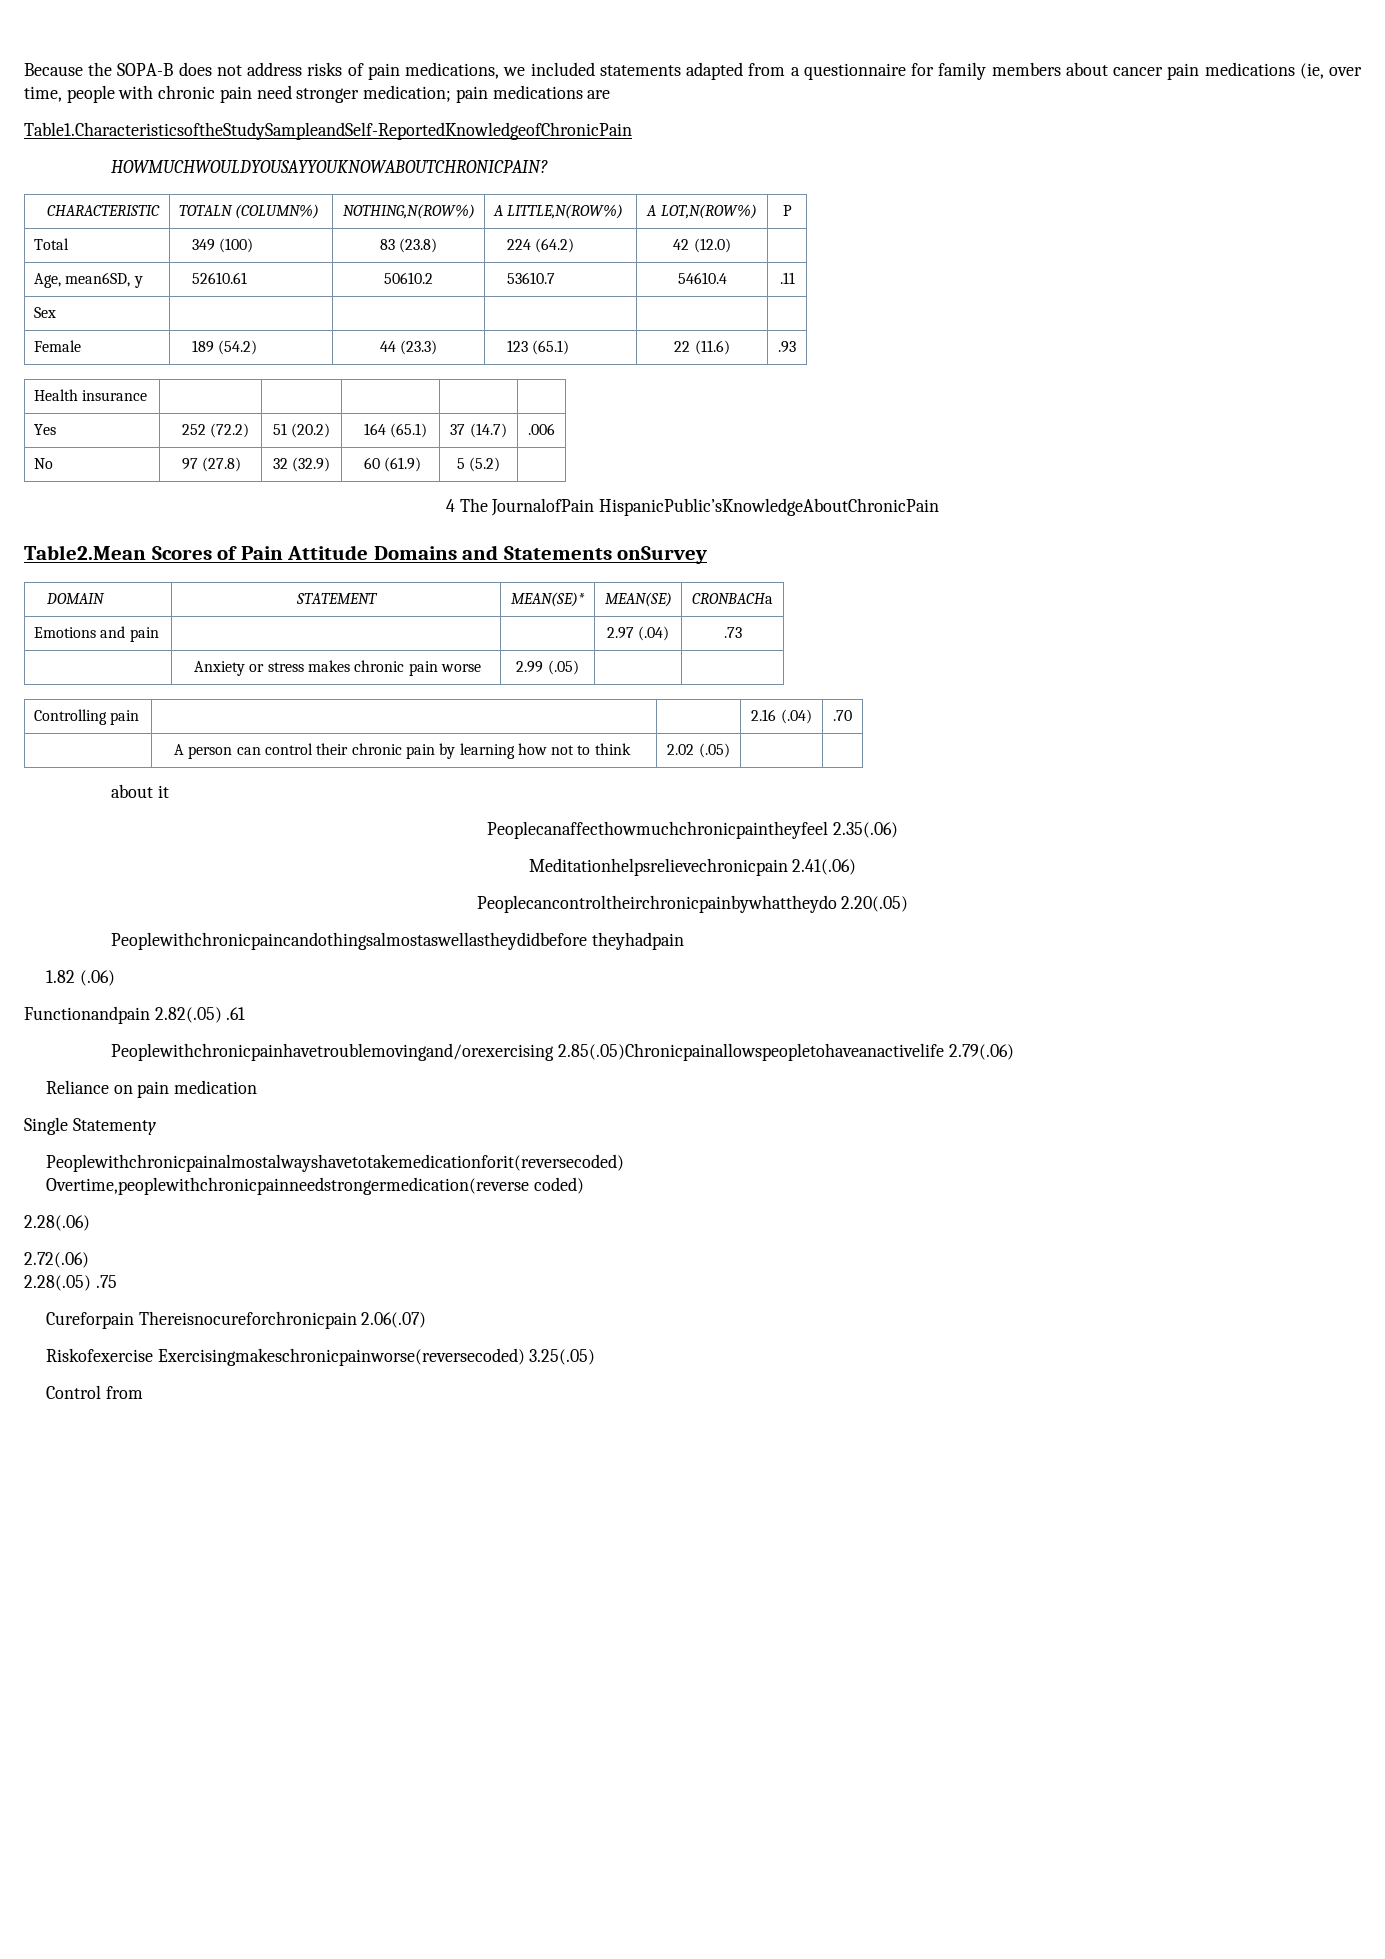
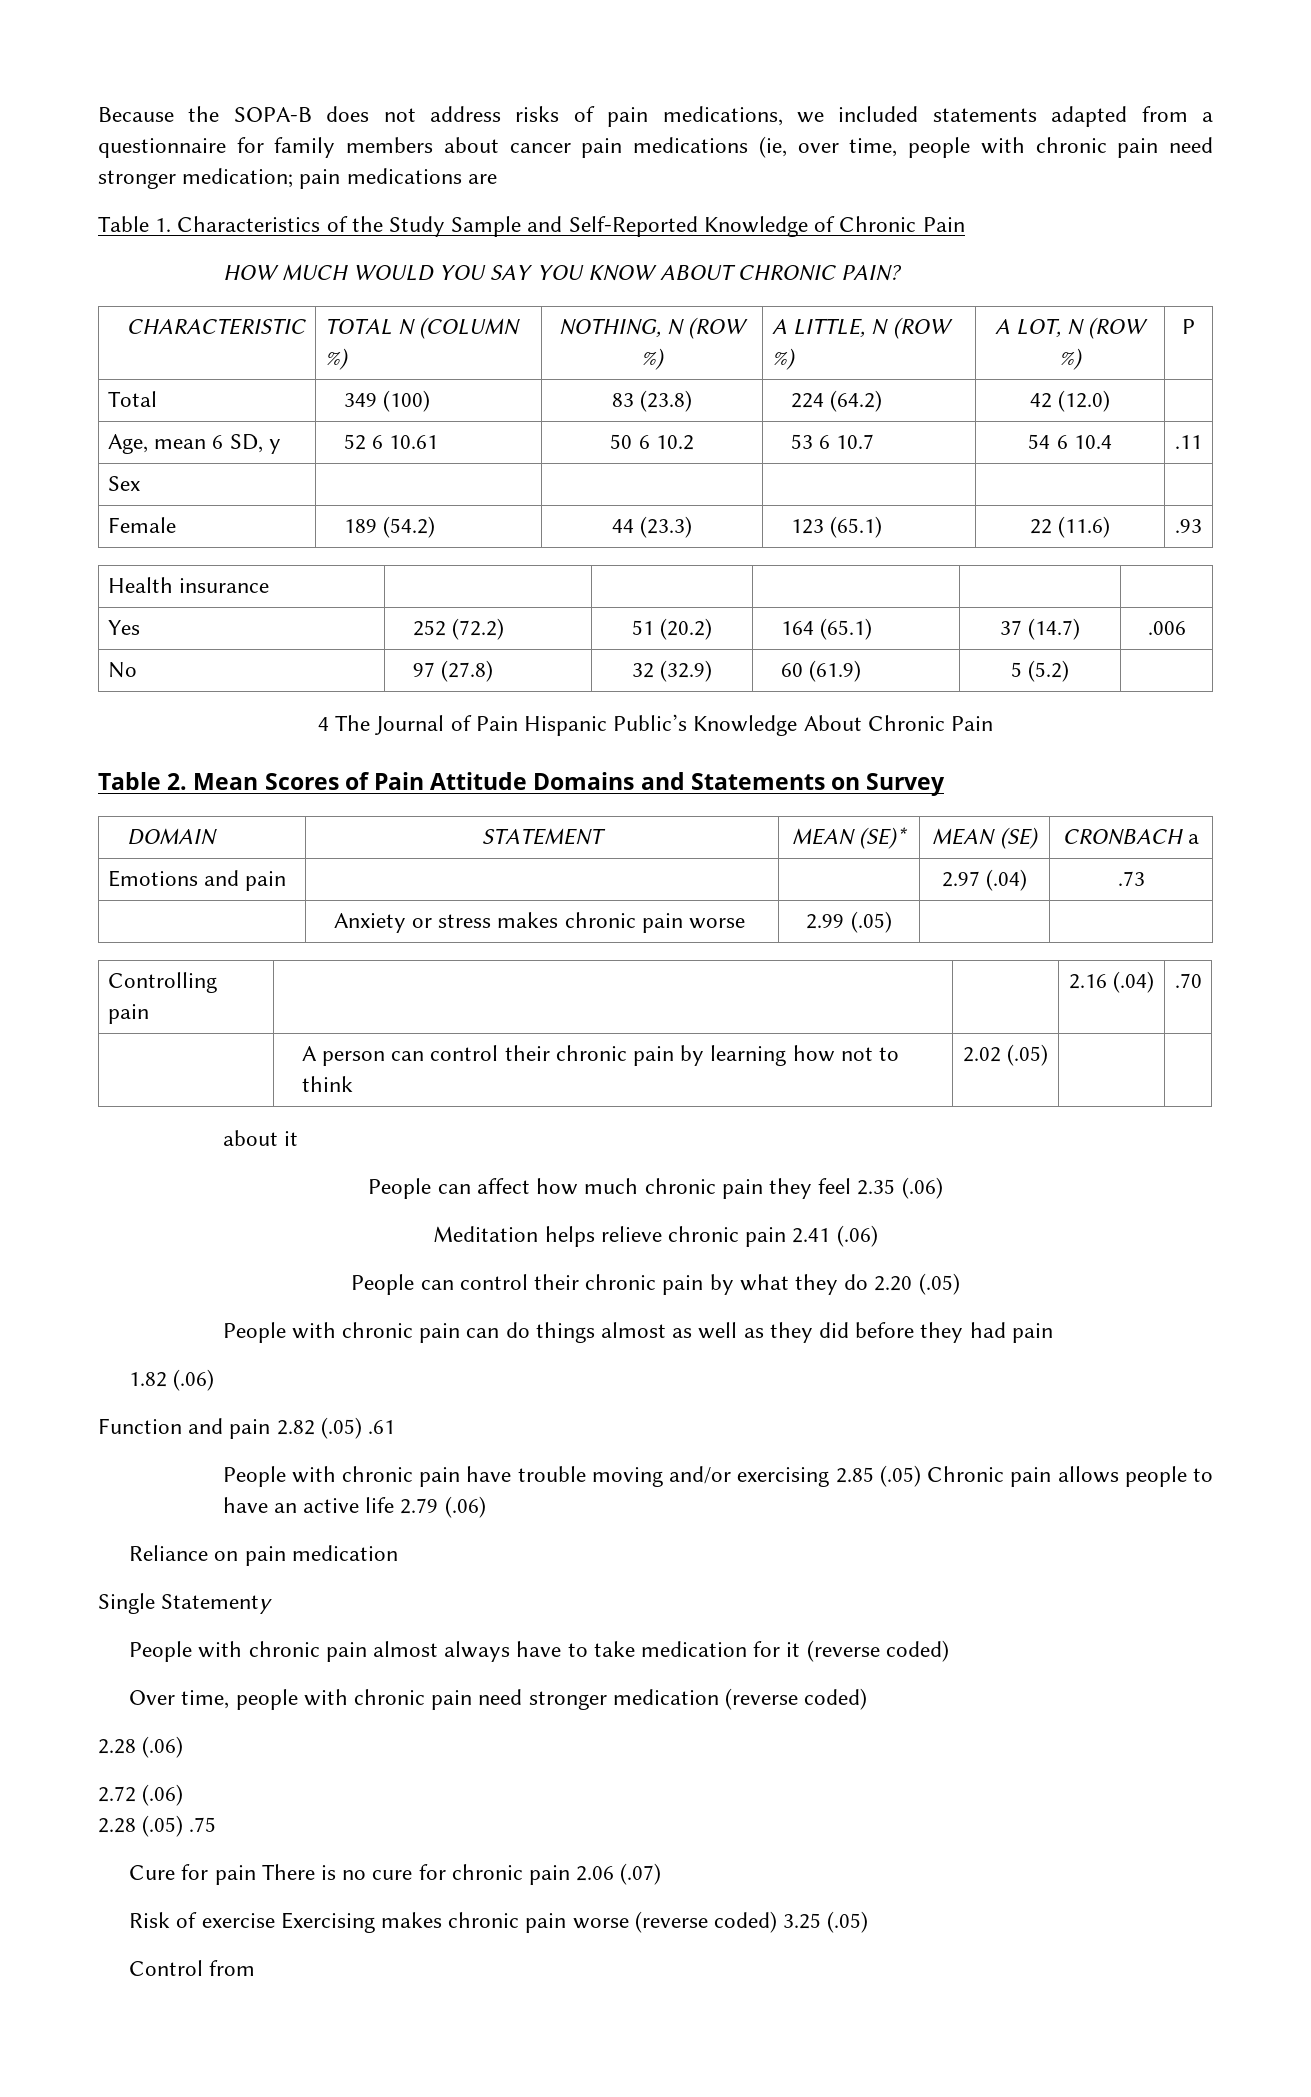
[24,122,632,140] [111,160,549,173] [46,205,160,216] [178,204,320,219] [342,204,475,219] [492,204,624,219] [646,204,757,219] Table1.CharacteristicsoftheStudySampleandSelf-ReportedKnowledgeofChronicPain // HOWMUCHWOULDYOUSAYYOUKNOWABOUTCHRONICPAIN? // CHARACTERISTIC | TOTALN (COLUMN%) | NOTHING,N(ROW%) | A LITTLE,N(ROW%) | A LOT,N(ROW%) -> [98,216,965,237] [222,264,903,281] [126,318,306,335] [324,317,521,339] [324,348,349,370] [558,317,749,339] [641,348,665,370] [771,317,953,339] [771,348,796,370] [994,317,1149,339] [1059,348,1083,370] Table 1. Characteristics of the Study Sample and Self-Reported Knowledge of Chronic Pain // HOW MUCH WOULD YOU SAY YOU KNOW ABOUT CHRONIC PAIN? // CHARACTERISTIC | TOTAL N (COLUMN %) | NOTHING, N (ROW %) | A LITTLE, N (ROW %) | A LOT, N (ROW %)
[65,272,143,288] [191,272,247,284] [384,272,433,284] [506,272,555,284] [677,272,727,284] mean6SD, y | 52610.61 | 50610.2 | 53610.7 | 54610.4 -> [154,434,281,454] [343,434,439,450] [610,434,694,450] [790,434,875,449] [1028,434,1112,449] mean 6 SD, y | 52 6 10.61 | 50 6 10.2 | 53 6 10.7 | 54 6 10.4
[491,498,940,516] [24,545,146,560] JournalofPain HispanicPublic’sKnowledgeAboutChronicPain // Table2.Mean -> [375,714,994,736] [98,772,259,790] Journal of Pain Hispanic Public’s Knowledge About Chronic Pain // Table 2. Mean
[617,546,708,564] onSurvey -> [831,773,946,796] on Survey
[511,592,585,607] [604,592,672,607] [692,593,773,604] MEAN(SE)* | MEAN(SE) | CRONBACHa -> [791,827,909,849] [932,827,1039,849] [1062,829,1200,845] MEAN (SE)* | MEAN (SE) | CRONBACH a
[487,821,898,839] [528,858,857,876] [476,895,909,913] [111,932,684,950] [45,970,115,986] [24,1006,246,1024] [111,1043,1014,1061] Peoplecanaffecthowmuchchronicpaintheyfeel 2.35(.06) // Meditationhelpsrelievechronicpain 2.41(.06) // Peoplecancontroltheirchronicpainbywhattheydo 2.20(.05) // Peoplewithchronicpaincandothingsalmostaswellastheydidbefore theyhadpain // 1.82 (.06) // Functionandpain 2.82(.05) .61 // Peoplewithchronicpainhavetroublemovingand/orexercising 2.85(.05)Chronicpainallowspeopletohaveanactivelife 2.79(.06) -> [368,1177,943,1199] [433,1225,878,1247] [351,1273,960,1295] [222,1322,1053,1343] [129,1369,215,1391] [98,1417,396,1439] [222,1465,1213,1487] [222,1496,486,1518] People can affect how much chronic pain they feel 2.35 (.06) // Meditation helps relieve chronic pain 2.41 (.06) // People can control their chronic pain by what they do 2.20 (.05) // People with chronic pain can do things almost as well as they did before they had pain // 1.82 (.06) // Function and pain 2.82 (.05) .61 // People with chronic pain have trouble moving and/or exercising 2.85 (.05) Chronic pain allows people to have an active life 2.79 (.06)
[45,1154,624,1172] [45,1177,584,1195] [24,1215,90,1231] [24,1252,89,1268] [24,1275,117,1291] [45,1311,427,1329] [45,1348,596,1366] Peoplewithchronicpainalmostalwayshavetotakemedicationforit(reversecoded) // Overtime,peoplewithchronicpainneedstrongermedication(reverse coded) // 2.28(.06) // 2.72(.06) // 2.28(.05) .75 // Cureforpain Thereisnocureforchronicpain 2.06(.07) // Riskofexercise Exercisingmakeschronicpainworse(reversecoded) 3.25(.05) -> [129,1640,949,1662] [129,1688,868,1710] [98,1736,184,1758] [98,1784,184,1806] [98,1815,217,1837] [129,1863,662,1885] [129,1911,869,1933] People with chronic pain almost always have to take medication for it (reverse coded) // Over time, people with chronic pain need stronger medication (reverse coded) // 2.28 (.06) // 2.72 (.06) // 2.28 (.05) .75 // Cure for pain There is no cure for chronic pain 2.06 (.07) // Risk of exercise Exercising makes chronic pain worse (reverse coded) 3.25 (.05)

